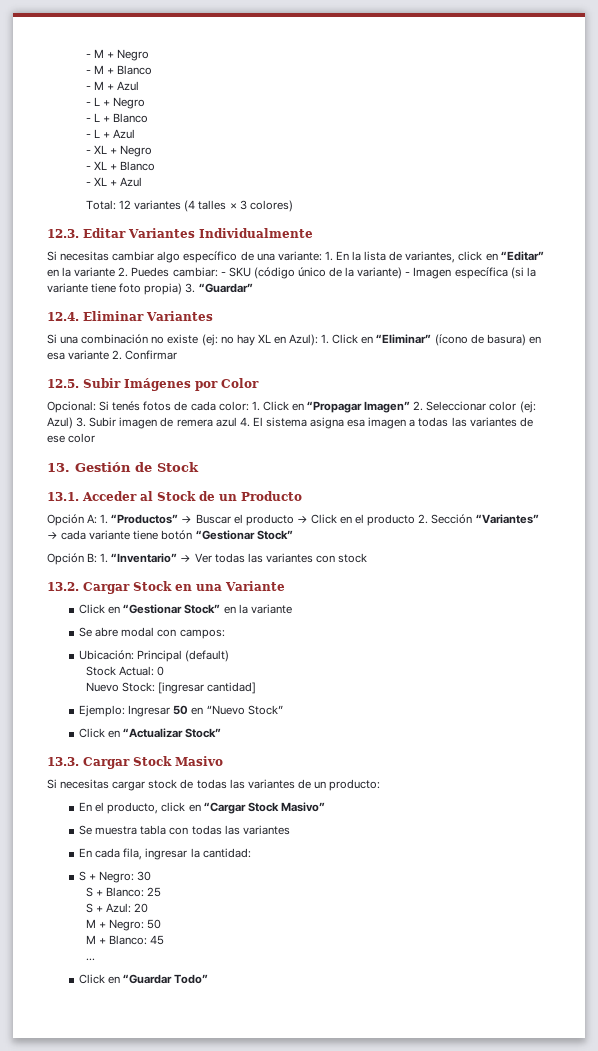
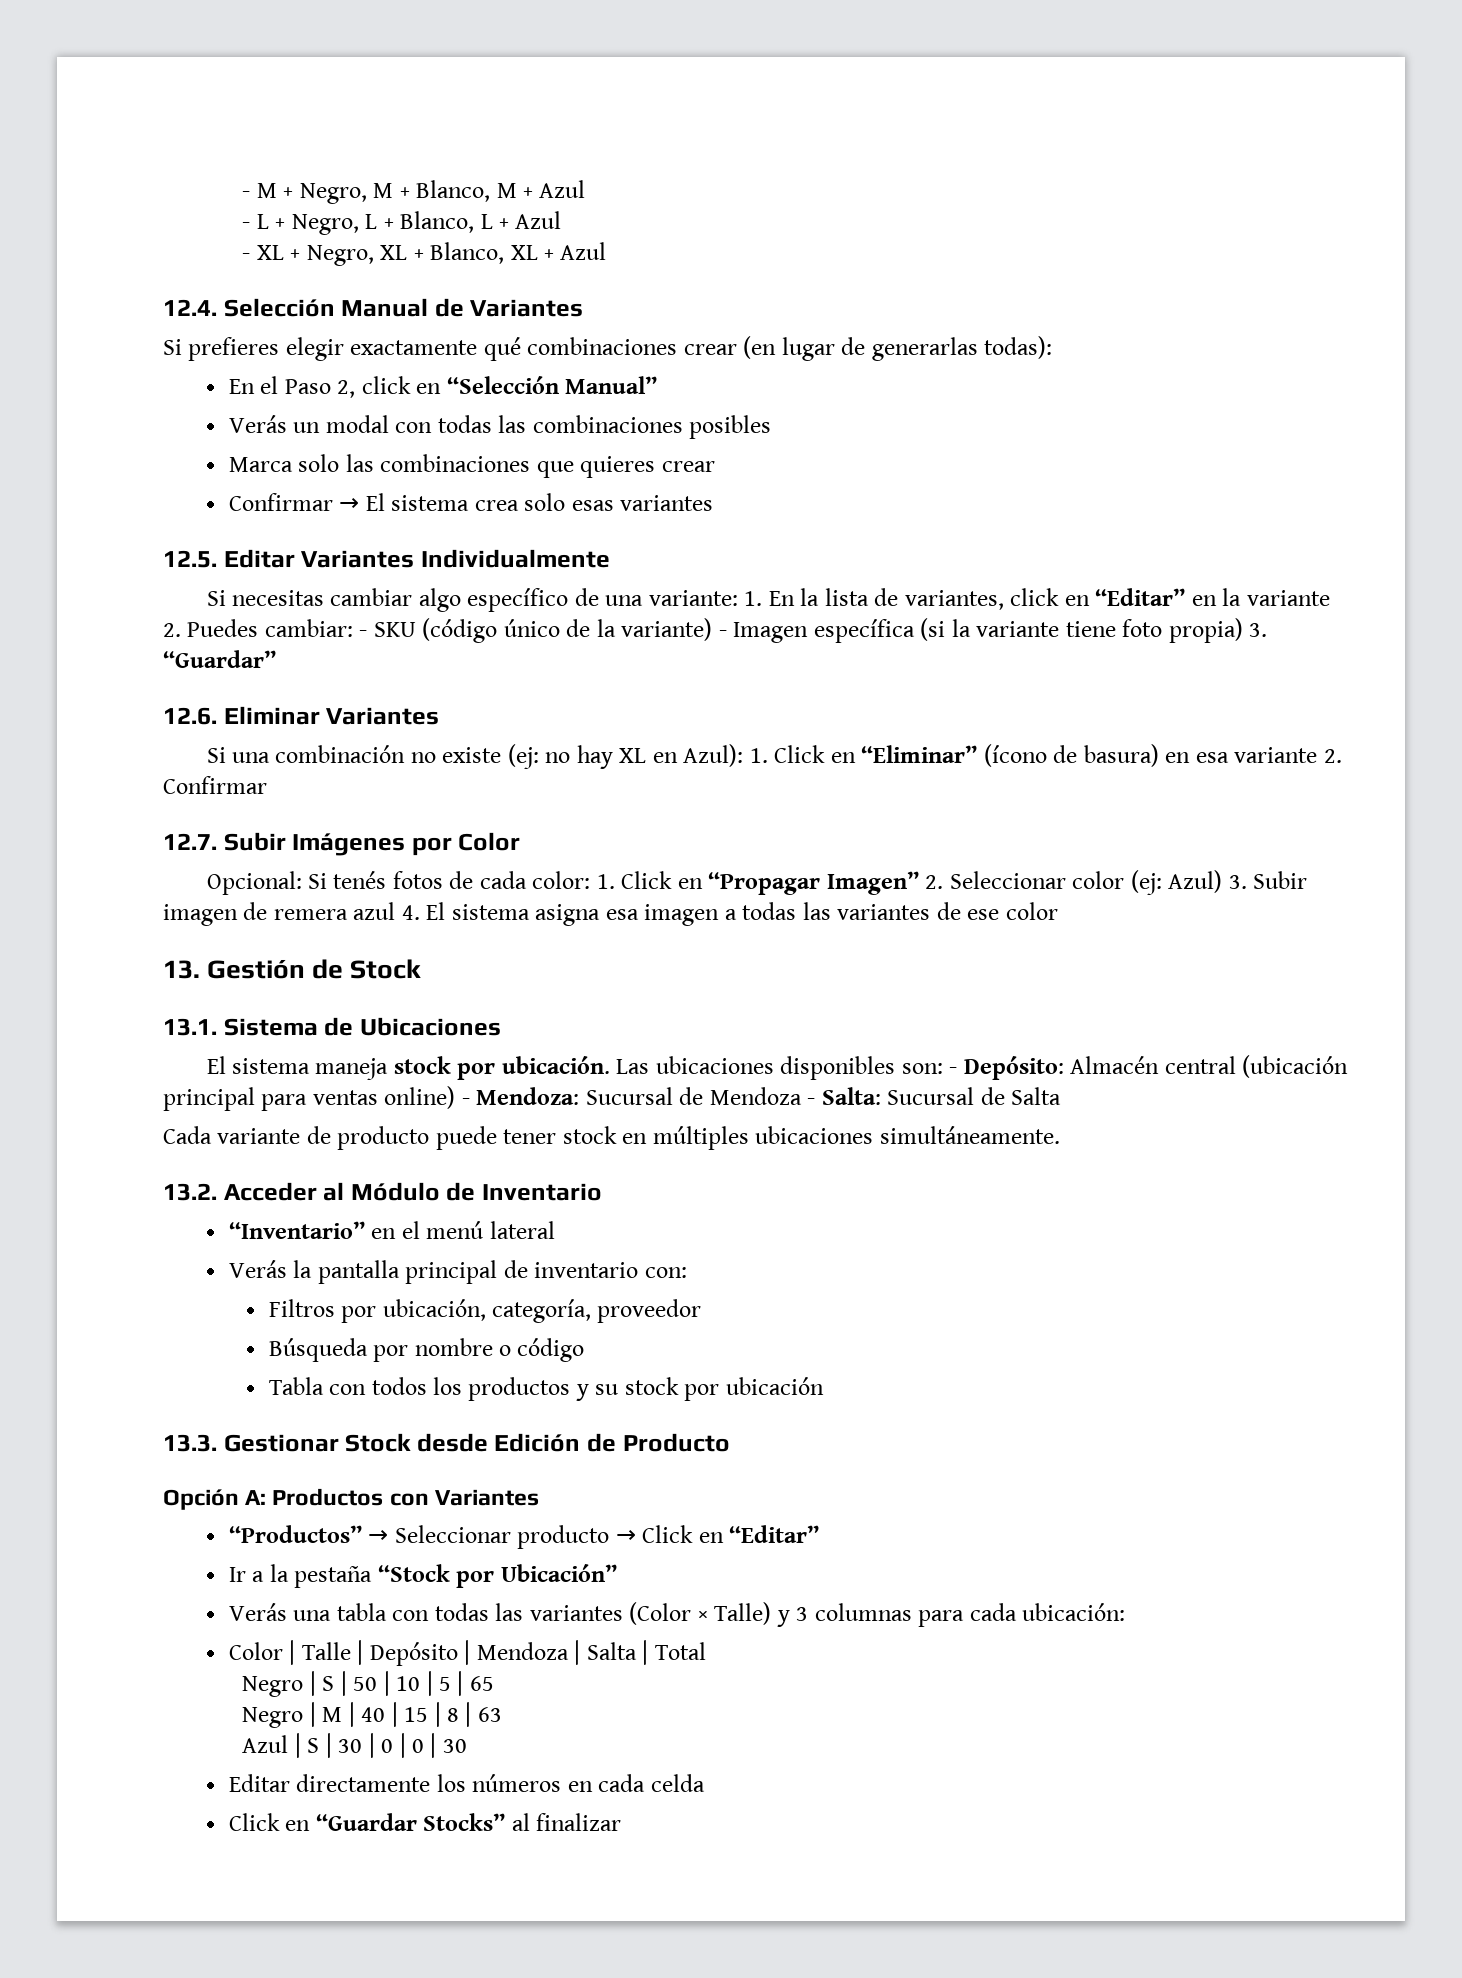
[86,49,150,61] [86,65,153,75] [86,86,92,90] - M + Negro // - M + Blanco // - -> [242,180,491,204] - M + Negro, M + Blanco,
[113,97,146,109] [86,113,149,123] [86,134,92,138] Negro // - L + Blanco // - -> [291,211,475,235] Negro, L + Blanco,
[120,145,153,157] [86,161,156,171] [86,177,143,187] [86,200,293,212] [47,229,79,238] Negro // - XL + Blanco // - XL + Azul // Total: 12 variantes (4 talles × 3 colores) // 12.3. -> [306,242,607,266] [163,298,584,317] [163,336,1053,361] [228,376,658,398] [228,415,772,439] [228,454,715,478] [228,493,714,511] [163,550,217,568] Negro, XL + Blanco, XL + Azul // 12.4. Selección Manual de Variantes // Si prefieres elegir exactamente qué combinaciones crear (en lugar de generarlas todas): // En el Paso 2, click en “Selección Manual” // Verás un modal con todas las combinaciones posibles // Marca solo las combinaciones que quieres crear // Confirmar → El sistema crea solo esas variantes // 12.5.
[47,312,79,321] 12.4. -> [163,707,217,725] 12.6.
[47,379,79,388] 12.5. -> [163,833,217,850] 12.7.
[82,491,302,501] [47,514,539,526] [47,530,293,540] [47,553,368,565] [47,581,285,594] [79,604,292,614] [79,627,225,639] [79,650,230,662] [86,666,165,676] [86,682,257,694] [79,705,283,717] [79,728,222,738] [47,756,223,769] [47,779,381,791] [79,802,325,814] [79,825,138,835] Acceder al Stock de un Producto // Opción A: 1. “Productos” → Buscar el producto → Click en el producto 2. Sección “Variantes” → cada variante tiene botón “Gestionar Stock” // Opción B: 1. “Inventario” → Ver todas las variantes con stock // 13.2. Cargar Stock en una Variante // Click en “Gestionar Stock” en la variante // Se abre modal con campos: // Ubicación: Principal (default) // Stock Actual: 0 // Nuevo Stock: [ingresar cantidad] // Ejemplo: Ingresar 50 en “Nuevo Stock” // Click en “Actualizar Stock” // 13.3. Cargar Stock Masivo // Si necesitas cargar stock de todas las variantes de un producto: // En el producto, click en “Cargar Stock Masivo” // Se muestra -> [223,1017,501,1036] [206,1055,1349,1080] [163,1086,1062,1111] [163,1126,1060,1150] [163,1182,603,1201] [228,1221,555,1239] [228,1260,687,1284] [268,1299,702,1323] [268,1338,585,1362] [268,1377,824,1401] [163,1433,730,1452] [163,1488,539,1510] [228,1525,820,1549] [228,1564,617,1588] [228,1603,332,1621] Sistema de Ubicaciones // El sistema maneja stock por ubicación. Las ubicaciones disponibles son: - Depósito: Almacén central (ubicación principal para ventas online) - Mendoza: Sucursal de Mendoza - Salta: Sucursal de Salta // Cada variante de producto puede tener stock en múltiples ubicaciones simultáneamente. // 13.2. Acceder al Módulo de Inventario // “Inventario” en el menú lateral // Verás la pantalla principal de inventario con: // Filtros por ubicación, categoría, proveedor // Búsqueda por nombre o código // Tabla con todos los productos y su stock por ubicación // 13.3. Gestionar Stock desde Edición de Producto // Opción A: Productos con Variantes // “Productos” → Seleccionar producto → Click en “Editar” // Ir a la pestaña “Stock por Ubicación” // Verás una
[79,848,251,860] [79,871,152,883] [86,887,162,897] [86,903,149,913] [86,919,162,931] [86,935,165,945] [86,958,96,961] // En cada fila, ingresar la cantidad: // S + Negro: 30 // S + Blanco: 25 // S + Azul: 20 // M + Negro: 50 // M + Blanco: 45 // ... -> [629,1602,1126,1627] [228,1640,706,1666] [242,1671,494,1697] [242,1702,502,1728] [242,1733,467,1758] [228,1774,705,1792] (Color × Talle) y 3 columnas para cada ubicación: // Color | Talle | Depósito | Mendoza | Salta | Total // Negro | S | 50 | 10 | 5 | 65 // Negro | M | 40 | 15 | 8 | 63 // Azul | S | 30 | 0 | 0 | 30 // Editar directamente los números en cada celda
[174,974,209,984] Todo” -> [423,1813,622,1831] Stocks” al finalizar

